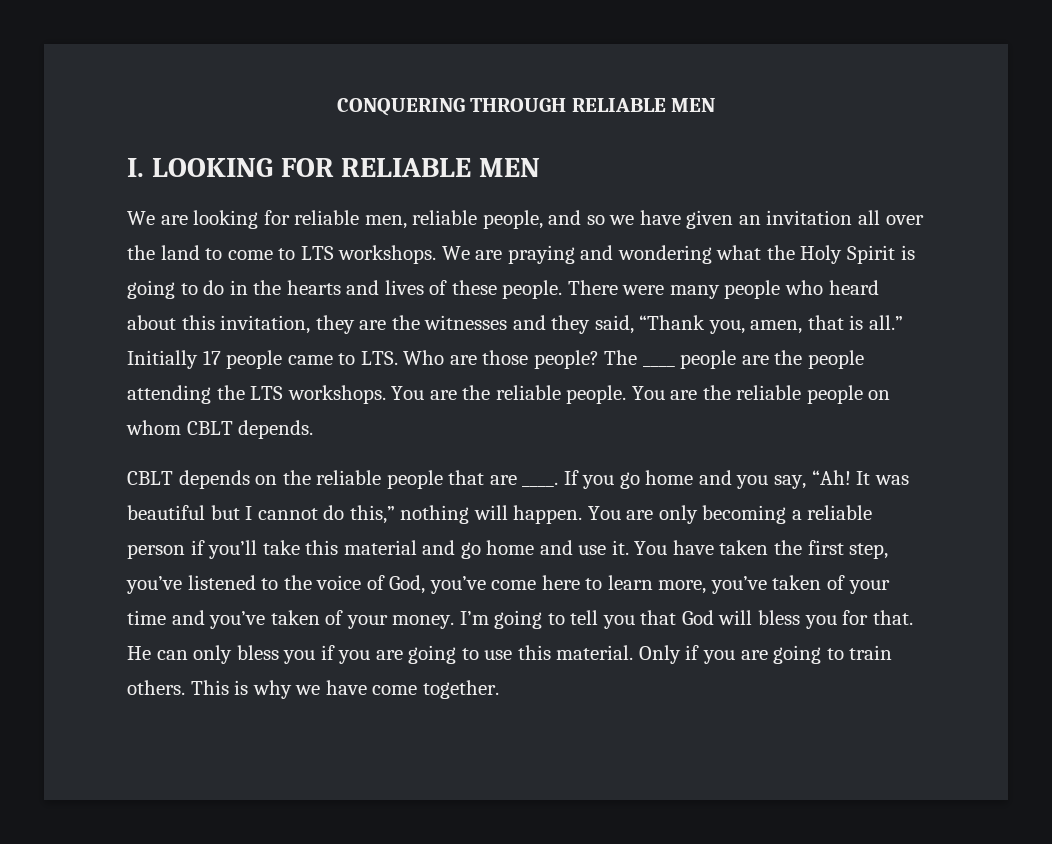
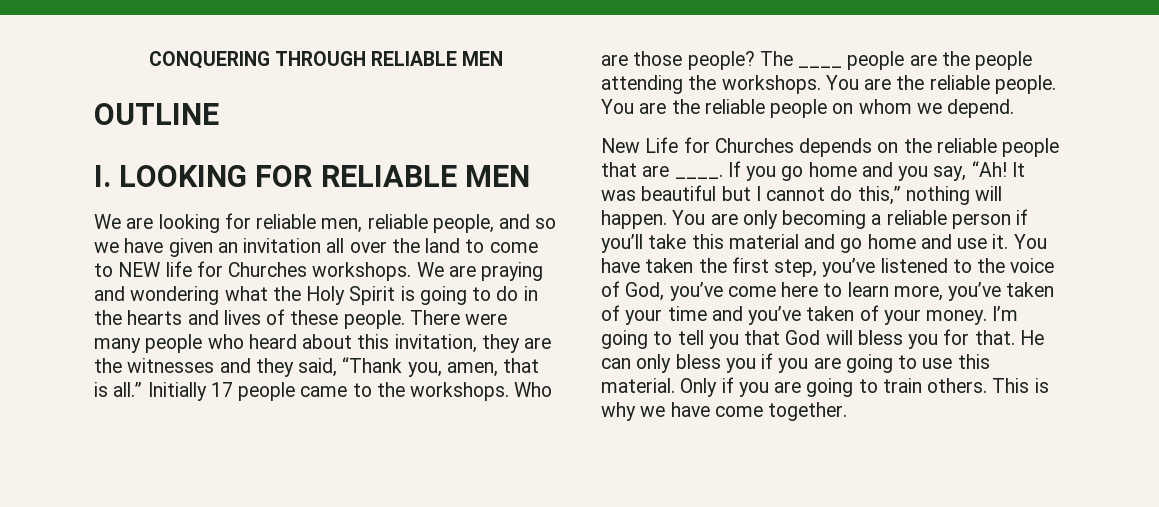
(716, 105) none -> [94,103,219,125] // OUTLINE
[300,246,334,260] LTS -> [118,261,308,277] NEW life for Churches
[360,351,398,365] LTS. -> [376,382,510,401] the workshops.
[250,386,284,400] LTS -> (717, 82) none
[186,420,314,439] [127,471,173,485] CBLT depends. // CBLT -> [916,99,1015,118] [601,137,794,153] we depend. // New Life for Churches

